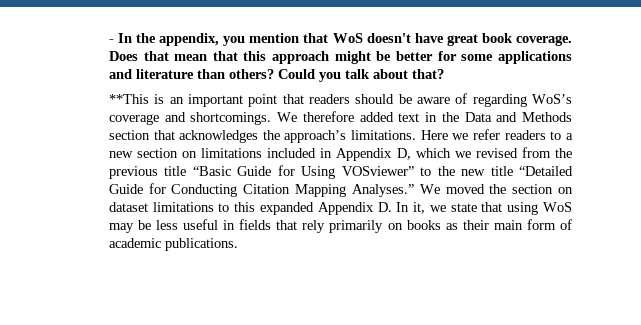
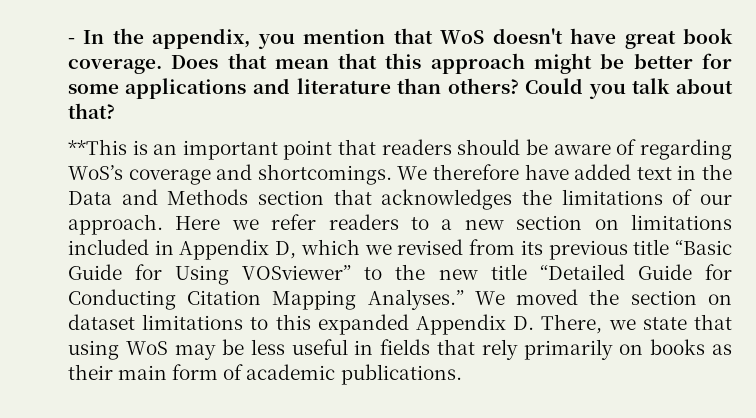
(354, 116) none -> [524,164,569,180] have
[284,130,417,143] approach’s limitations. -> [561,189,732,205] [67,214,163,235] limitations of our approach.
[555,148,572,158] the -> [520,240,543,255] its
[396,202,426,214] In it, -> [541,314,603,334] There,

